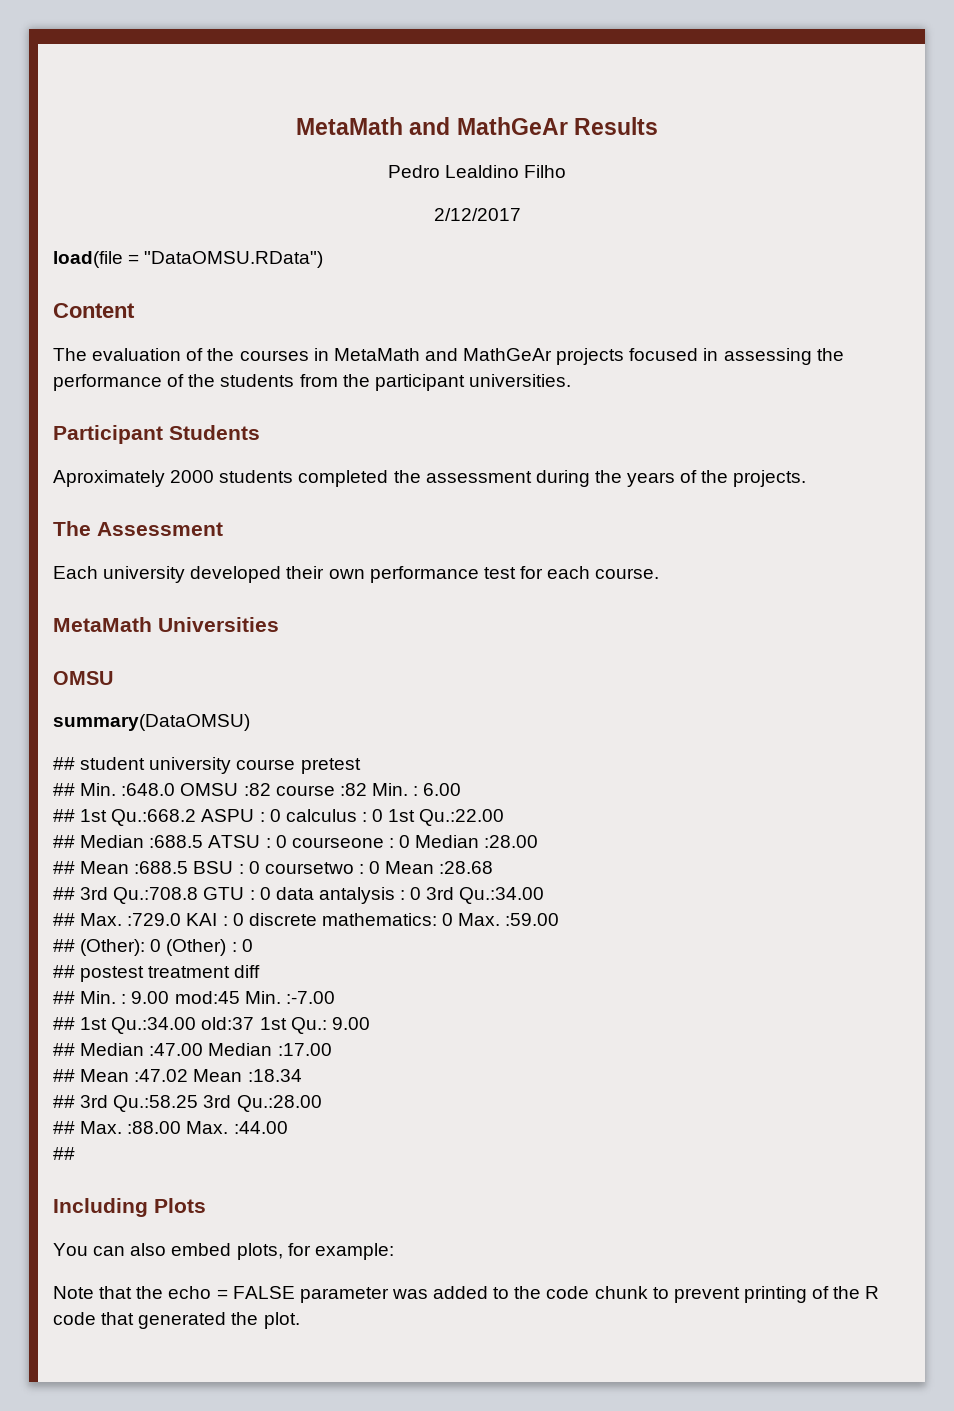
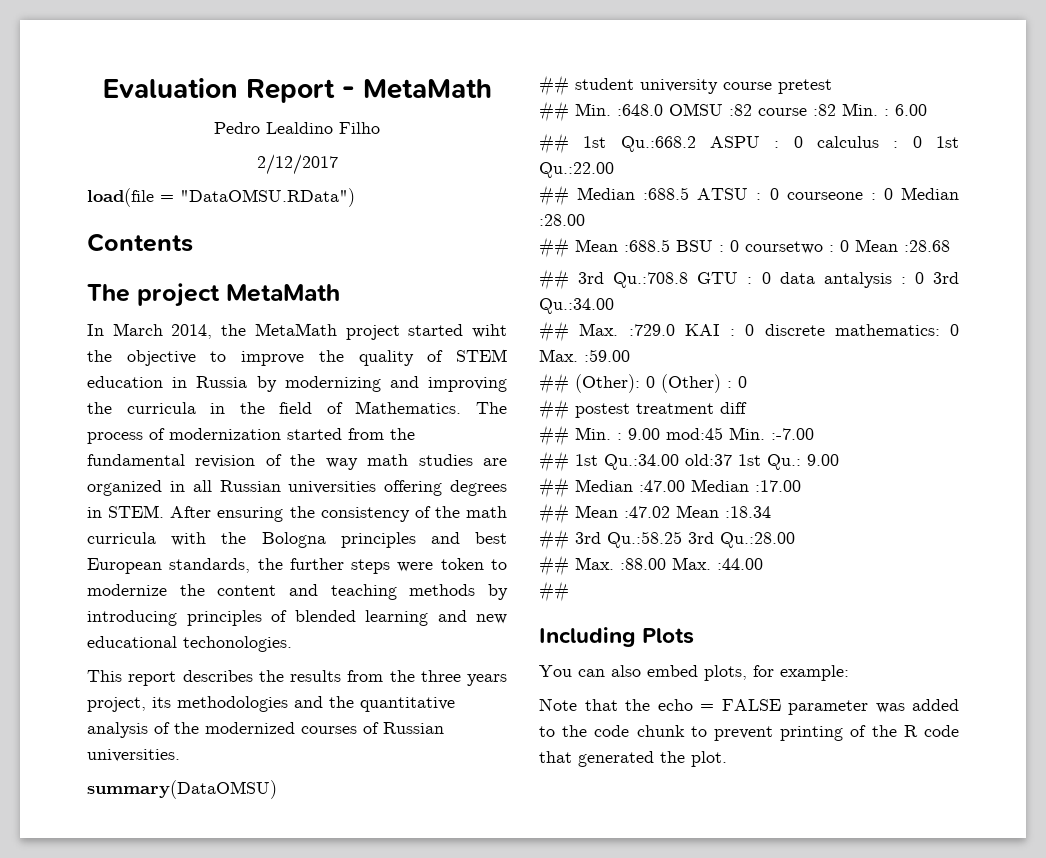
[296,117,658,135] MetaMath and MathGeAr Results -> [102,78,492,103] Evaluation Report - MetaMath
[53,303,135,318] [53,348,844,365] [53,374,571,391] [53,425,260,444] [53,470,807,487] [53,521,223,536] [53,566,660,583] [53,617,279,632] [53,671,113,685] Content // The evaluation of the courses in MetaMath and MathGeAr projects focused in assessing the performance of the students from the participant universities. // Participant Students // Aproximately 2000 students completed the assessment during the years of the projects. // The Assessment // Each university developed their own performance test for each course. // MetaMath Universities // OMSU -> [87,233,193,252] [87,283,340,307] [87,323,508,340] [87,349,508,366] [87,376,507,392] [87,401,507,414] [87,428,415,444] [87,454,507,470] [87,480,507,496] [87,505,507,522] [87,532,507,548] [87,558,507,574] [87,584,508,600] [87,610,507,626] [87,636,292,652] [87,670,507,686] [87,696,455,712] [87,722,444,738] [87,749,180,762] Contents // The project MetaMath // In March 2014, the MetaMath project started wiht the objective to improve the quality of STEM education in Russia by modernizing and improving the curricula in the field of Mathematics. The process of modernization started from the fundamental revision of the way math studies are organized in all Russian universities offering degrees in STEM. After ensuring the consistency of the math curricula with the Bologna principles and best European standards, the further steps were token to modernize the content and teaching methods by introducing principles of blended learning and new educational techonologies. // This report describes the results from the three years project, its methodologies and the quantitative analysis of the modernized courses of Russian universities.

